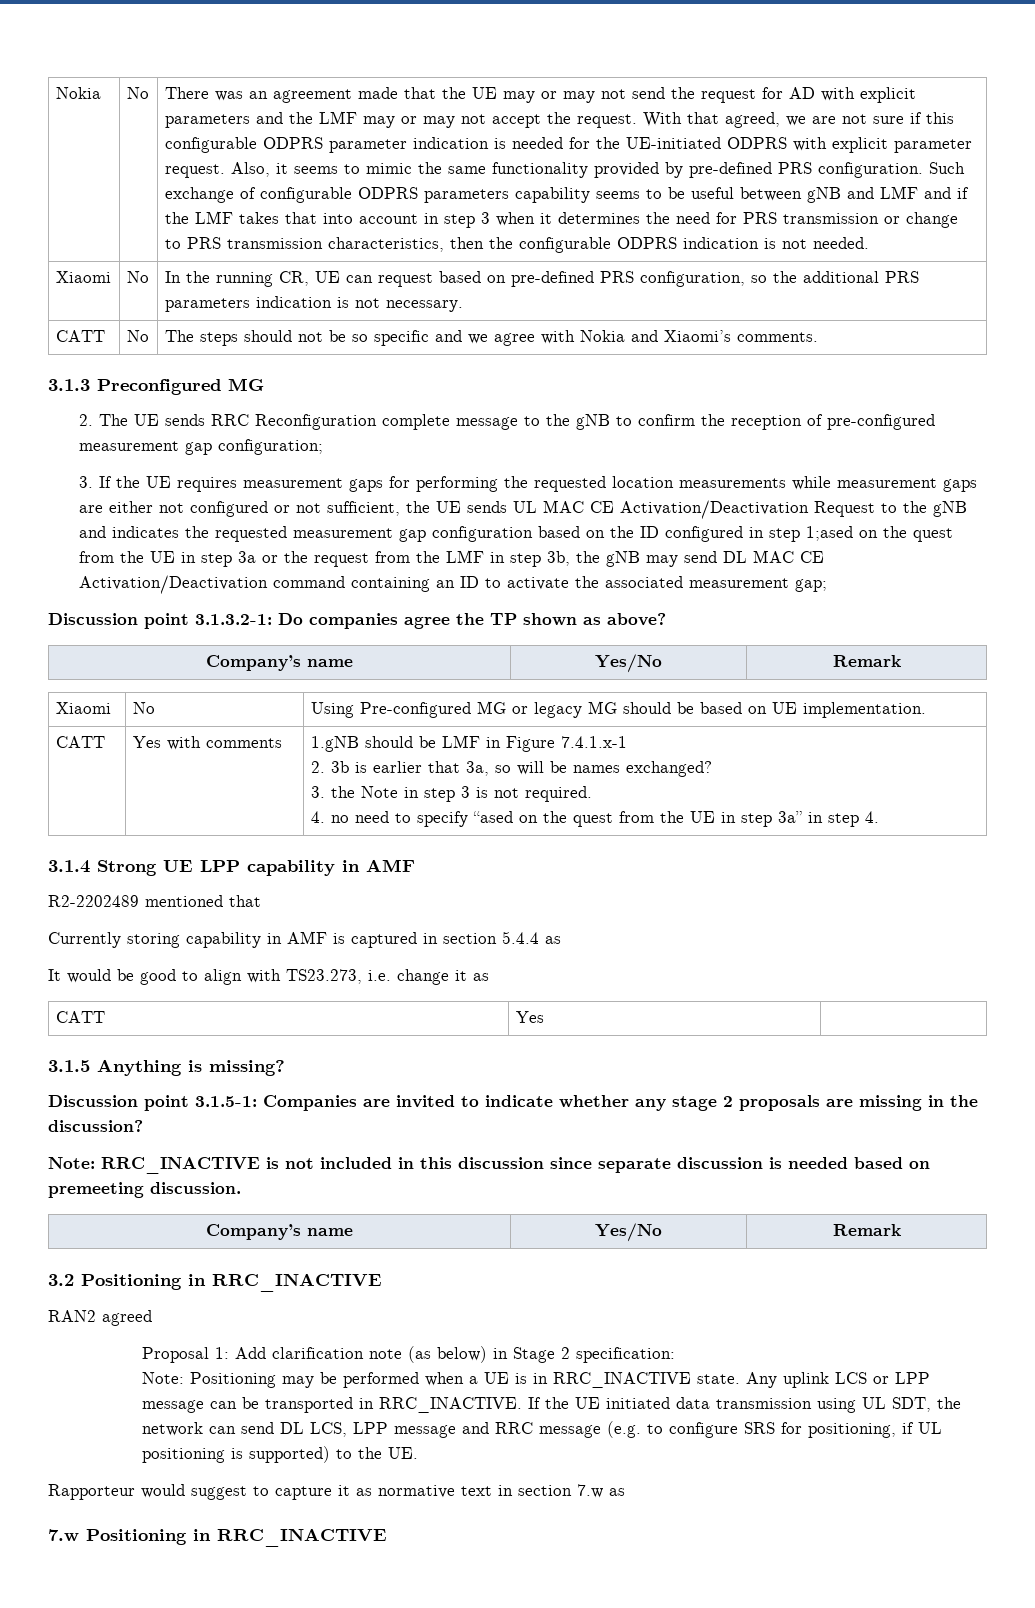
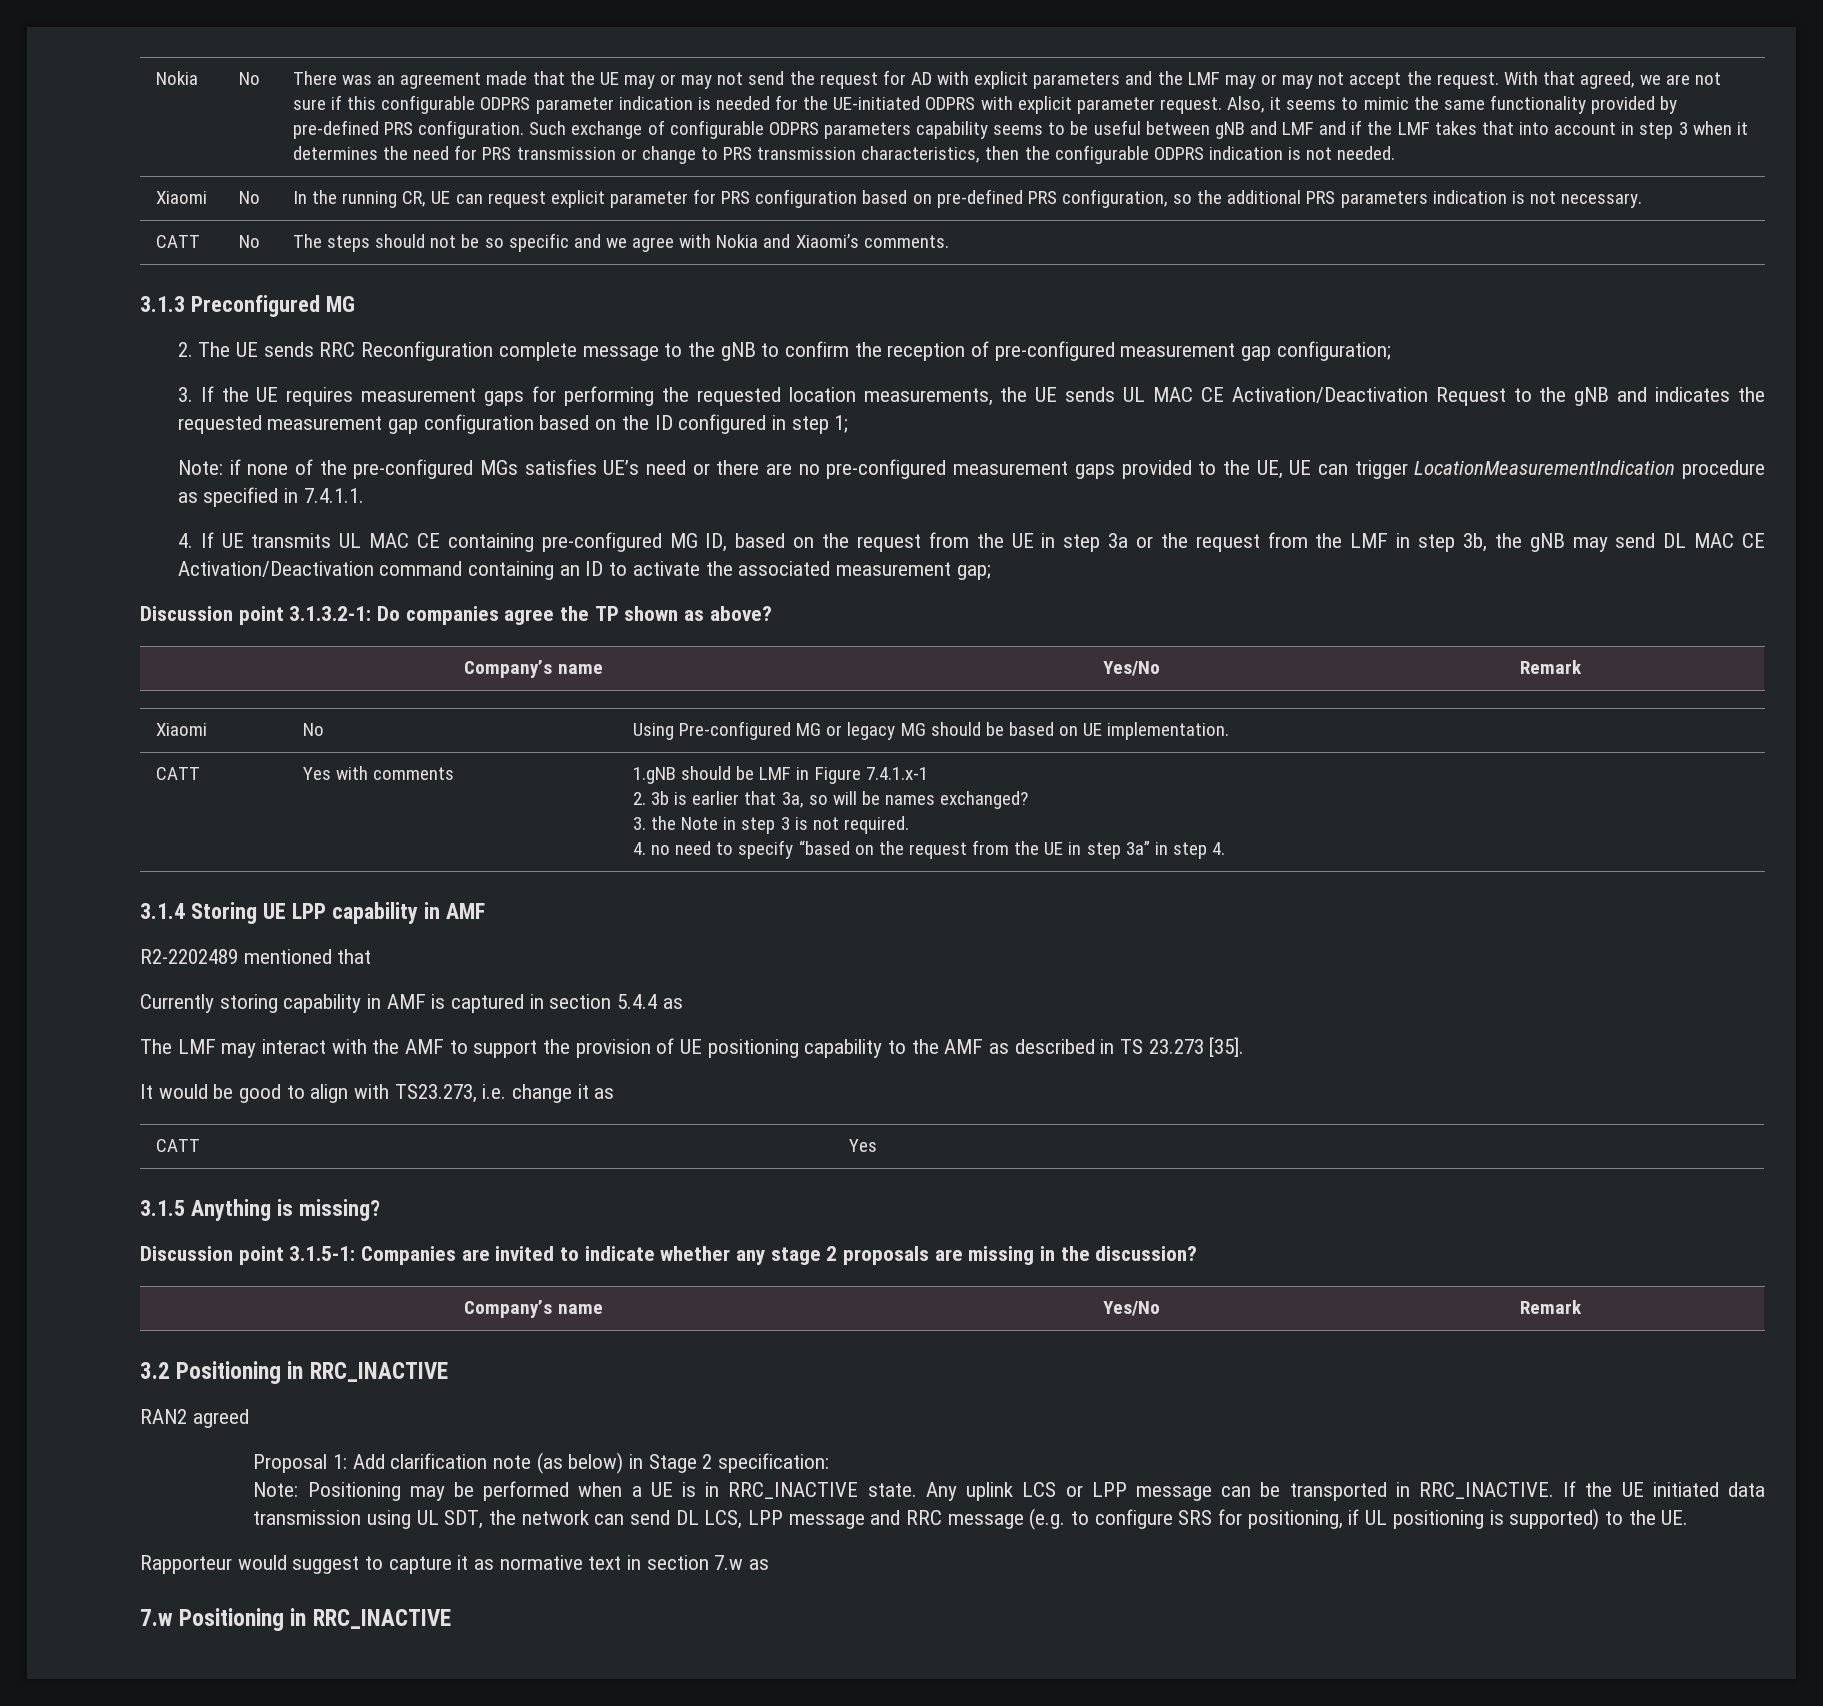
(433, 280) none -> [550,189,858,208] explicit parameter for PRS configuration
[679,476,978,492] [79,501,401,517] measurements while measurement gaps are either not configured or not sufficient, -> [863,388,993,406] measurements,
[806,526,954,542] 1;ased on the quest -> [834,415,849,433] [177,459,1766,479] [177,487,364,507] [177,532,921,552] 1; // Note: if none of the pre-configured MGs satisfies UE’s need or there are no pre-configured measurement gaps provided to the UE, UE can trigger LocationMeasurementIndication procedure as specified in 7.4.1.1. // 4. If UE transmits UL MAC CE containing pre-configured MG ID, based on the request
[472,811,613,827] “ased on the quest -> [798,840,967,859] “based on the request
[97,860,157,876] Strong -> [190,902,257,924] Storing
(561, 940) none -> [140,1037,1245,1058] // The LMF may interact with the AMF to support the provision of UE positioning capability to the AMF as described in TS 23.273 [35].
[48,1157,930,1174] [48,1182,241,1198] // Note: RRC_INACTIVE is not included in this discussion since separate discussion is needed based on premeeting discussion. -> (1198, 1253) none

